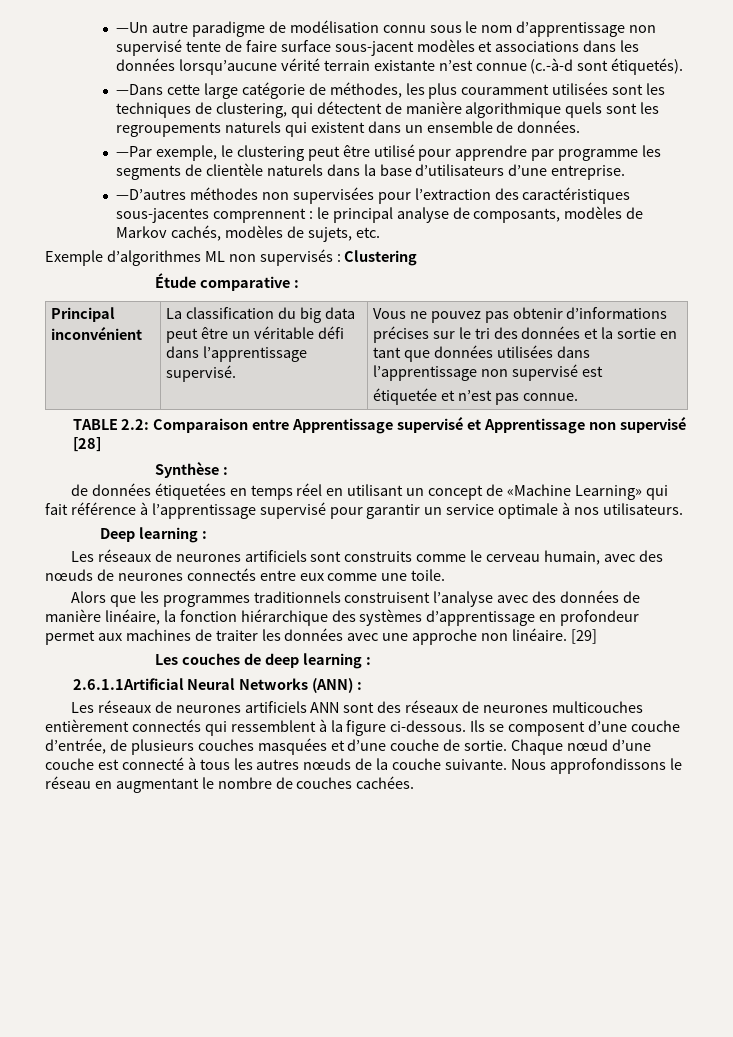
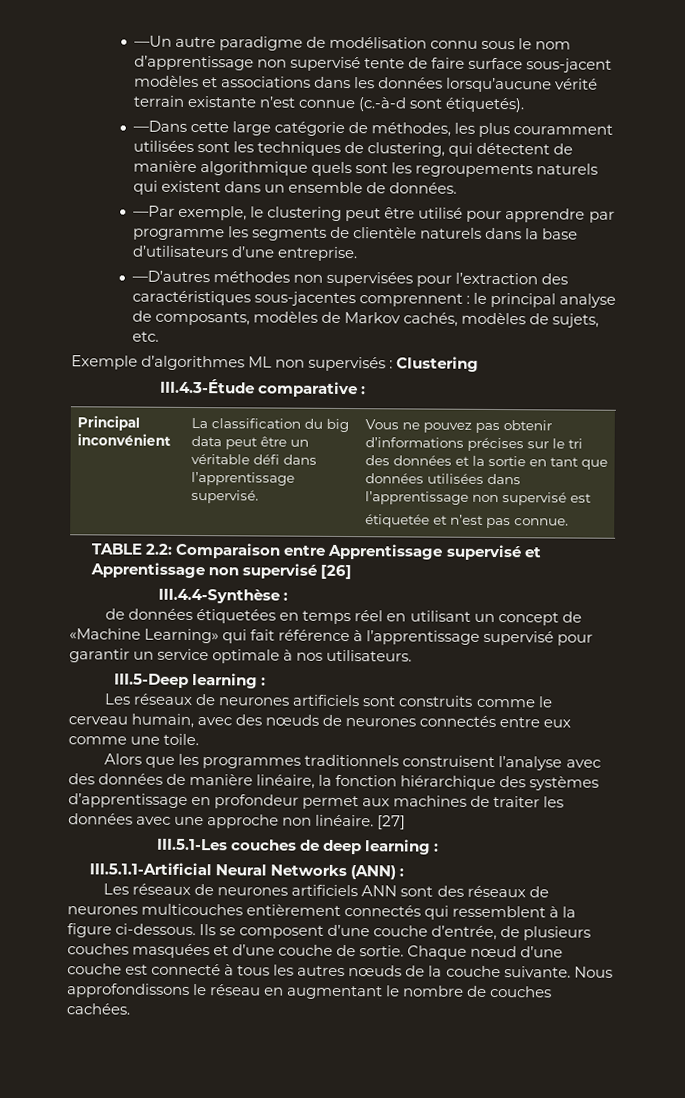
[155,273,197,288] Étude -> [160,378,256,394] III.4.3-Étude
[72,437,101,452] [155,461,220,478] [28] // Synthèse -> [320,564,353,580] [158,588,281,604] [26] // III.4.4-Synthèse
[100,528,136,542] Deep -> [113,673,189,688] III.5-Deep
[570,629,597,644] [155,654,179,665] [29] // Les -> [377,815,407,830] [157,838,229,851] [27] // III.5.1-Les
[72,678,184,690] 2.6.1.1Artificial -> [89,862,213,876] III.5.1.1-Artificial

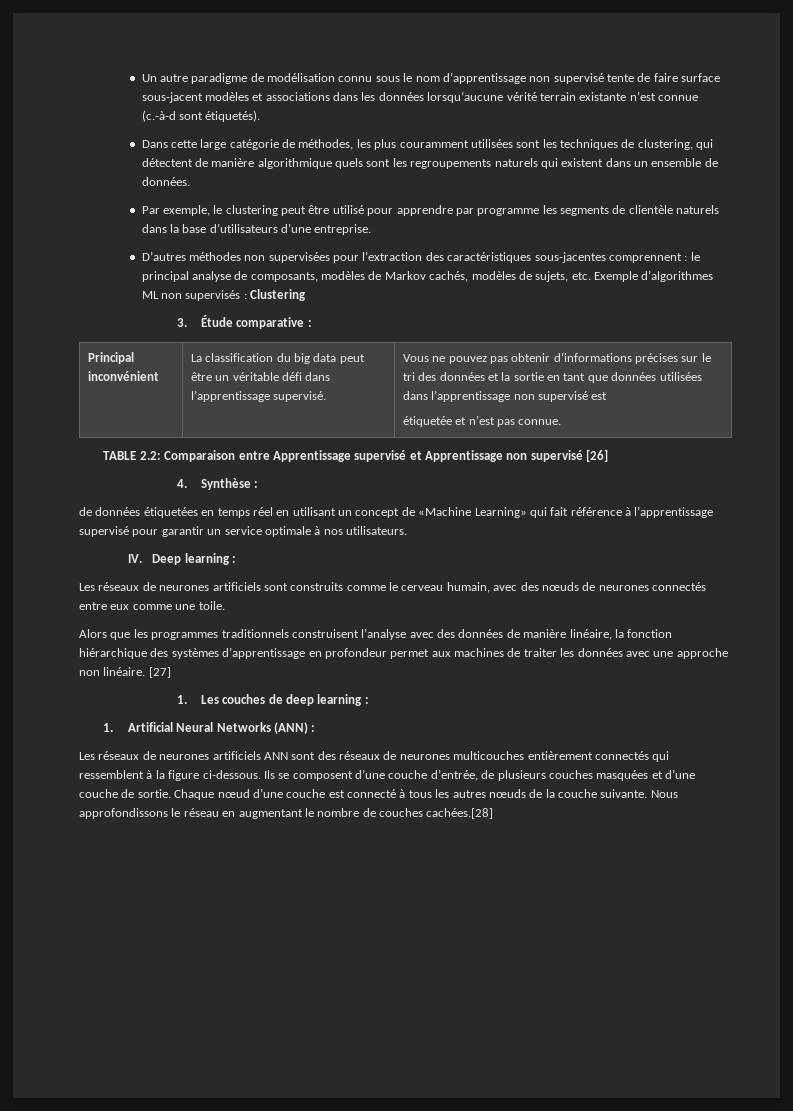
[134,35,173,47] —Un -> [141,74,157,82] Un
[133,120,188,132] —Dans -> [141,140,168,148] Dans
[133,205,176,217] —Par -> [141,206,160,214] Par
[132,270,211,283] —D’autres -> [141,251,186,261] D’autres
(160, 336) // -> (591, 276) none
[160,378,256,394] III.4.3-Étude -> [176,315,233,327] 3. Étude
[158,588,281,604] III.4.4-Synthèse -> [176,478,251,490] 4. Synthèse
[113,673,189,688] III.5-Deep -> [127,554,182,565] IV. Deep
[157,838,229,851] III.5.1-Les -> [176,695,219,704] 1. Les
[89,862,213,876] III.5.1.1-Artificial -> [103,722,173,732] 1. Artificial
[66,1003,130,1015] cachées. -> [426,808,494,819] cachées.[28]

